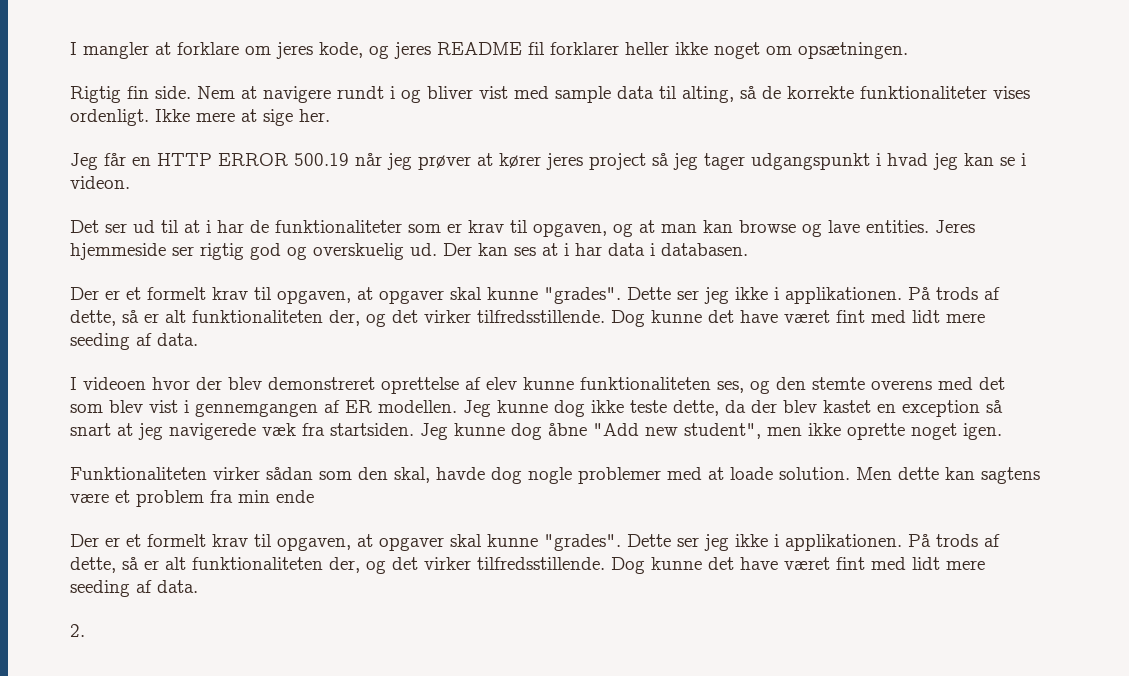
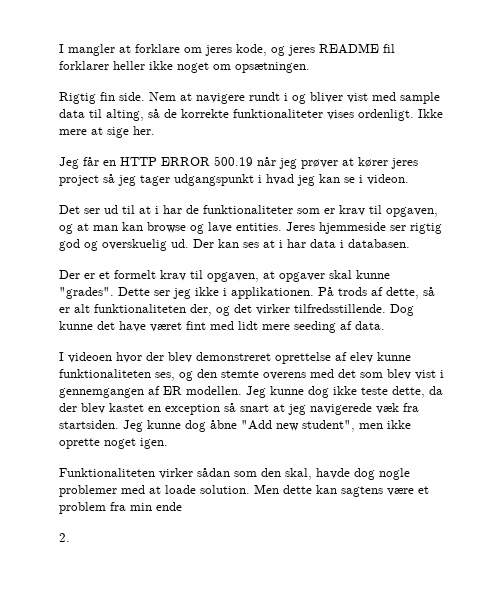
[70,534,1000,551] [70,557,985,574] [70,580,198,597] // Der er et formelt krav til opgaven, at opgaver skal kunne "grades". Dette ser jeg ikke i applikationen. På trods af dette, så er alt funktionaliteten der, og det virker tilfredsstillende. Dog kunne det have været fint med lidt mere seeding af data. -> (182, 506) none

